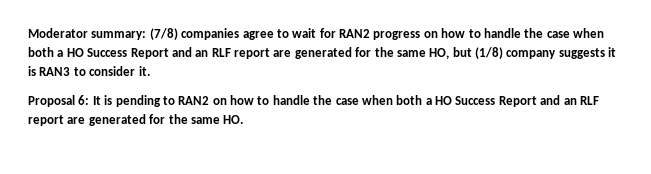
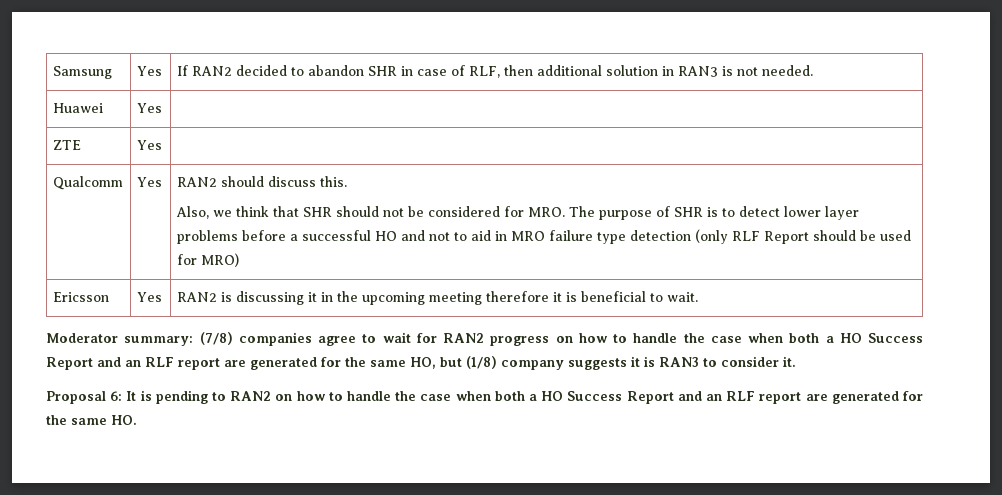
(28, 33) none -> [52,66,112,79] [136,66,162,76] [176,65,813,78] [52,103,103,113] [136,103,162,113] [52,140,81,150] [136,140,162,150] [52,176,123,190] [136,177,162,187] [176,176,347,187] [175,206,859,220] [176,229,911,244] [176,253,239,267] [52,292,109,302] [136,292,162,302] [176,291,698,305] Samsung | Yes | If RAN2 decided to abandon SHR in case of RLF, then additional solution in RAN3 is not needed. // Huawei | Yes | // ZTE | Yes | // Qualcomm | Yes | RAN2 should discuss this. // Also, we think that SHR should not be considered for MRO. The purpose of SHR is to detect lower layer problems before a successful HO and not to aid in MRO failure type detection (only RLF Report should be used for MRO) // Ericsson | Yes | RAN2 is discussing it in the upcoming meeting therefore it is beneficial to wait. //

